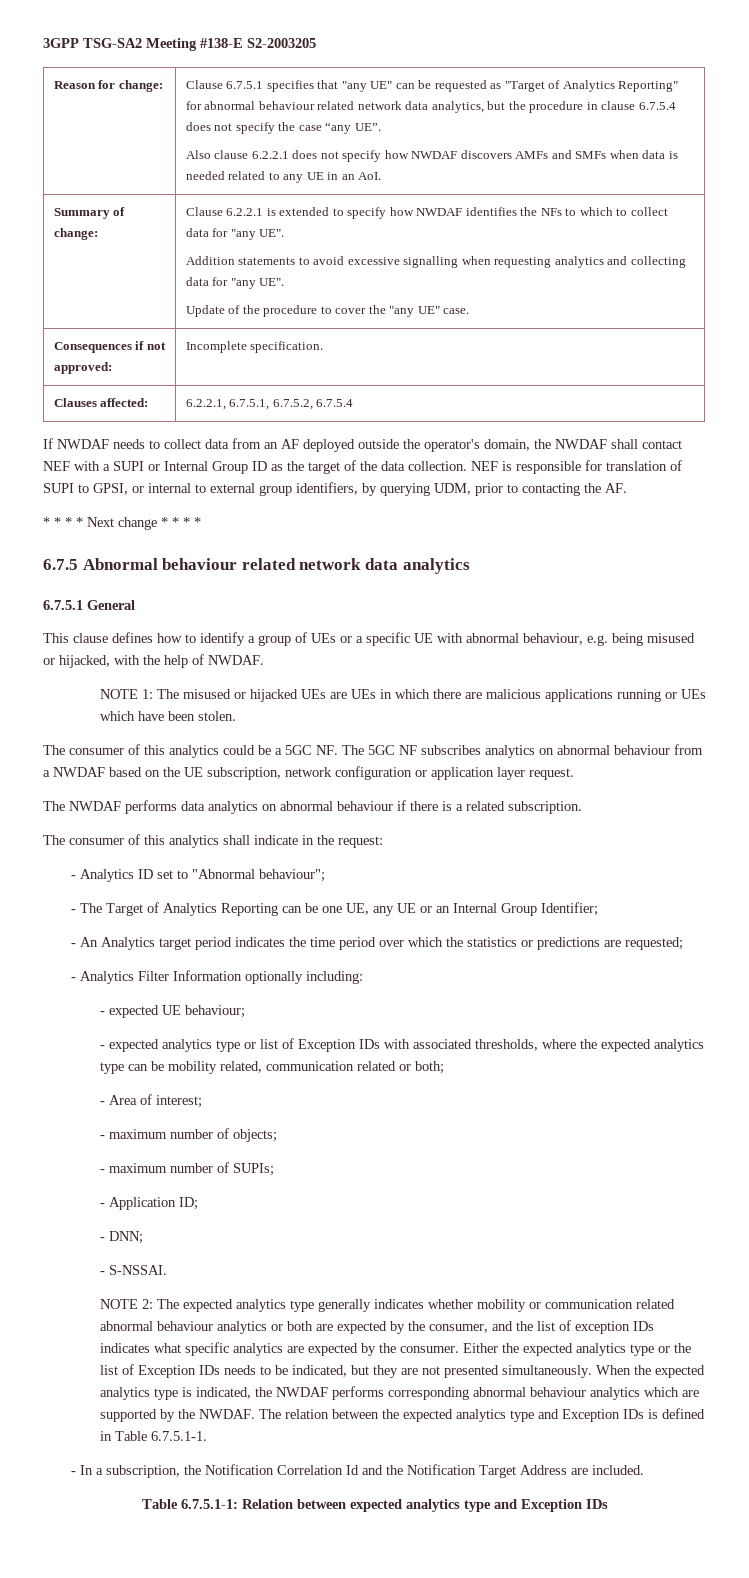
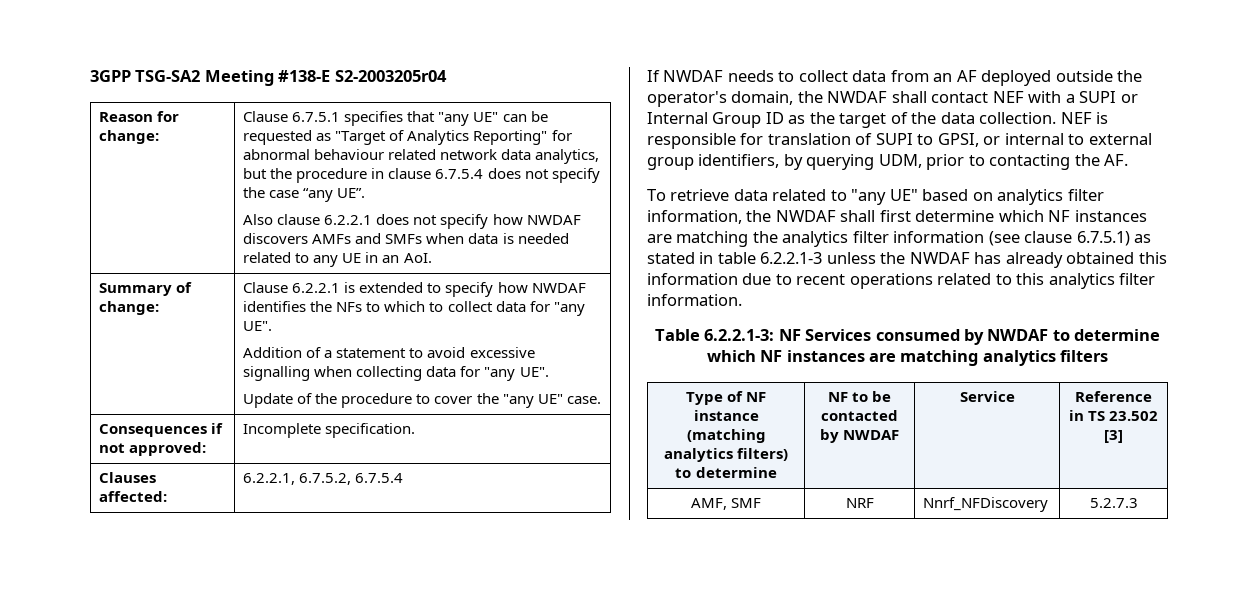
[247,38,316,48] S2-2003205 -> [334,70,447,82] S2-2003205r04
[238,257,296,265] statements -> [306,347,407,358] of a statement
[494,256,628,268] requesting analytics and -> (353, 371) none
[229,399,270,410] 6.7.5.1, -> (296, 479) none
[43,517,201,530] [43,558,470,574] [43,600,135,610] [43,632,695,646] [43,654,264,668] [99,689,706,702] [99,711,236,721] [43,744,703,758] [43,766,574,780] [43,800,582,814] [43,834,383,848] [71,869,326,882] [71,902,599,916] [71,937,684,950] [71,970,364,984] [99,1005,245,1018] [99,1038,704,1052] [99,1061,444,1074] [99,1094,202,1108] [99,1128,277,1142] [99,1162,274,1176] [99,1197,198,1210] [99,1231,143,1244] [99,1265,167,1275] [99,1299,675,1312] [99,1320,654,1334] [99,1342,691,1356] [99,1364,705,1378] [99,1386,699,1400] [99,1408,705,1422] [99,1431,207,1441] [71,1464,645,1478] [141,1499,608,1512] * * * * Next change * * * * // 6.7.5 Abnormal behaviour related network data analytics // 6.7.5.1 General // This clause defines how to identify a group of UEs or a specific UE with abnormal behaviour, e.g. being misused or hijacked, with the help of NWDAF. // NOTE 1: The misused or hijacked UEs are UEs in which there are malicious applications running or UEs which have been stolen. // The consumer of this analytics could be a 5GC NF. The 5GC NF subscribes analytics on abnormal behaviour from a NWDAF based on the UE subscription, network configuration or application layer request. // The NWDAF performs data analytics on abnormal behaviour if there is a related subscription. // The consumer of this analytics shall indicate in the request: // - Analytics ID set to "Abnormal behaviour"; // - The Target of Analytics Reporting can be one UE, any UE or an Internal Group Identifier; // - An Analytics target period indicates the time period over which the statistics or predictions are requested; // - Analytics Filter Information optionally including: // - expected UE behaviour; // - expected analytics type or list of Exception IDs with associated thresholds, where the expected analytics type can be mobility related, communication related or both; // - Area of interest; // - maximum number of objects; // - maximum number of SUPIs; // - Application ID; // - DNN; // - S-NSSAI. // NOTE 2: The expected analytics type generally indicates whether mobility or communication related abnormal behaviour analytics or both are expected by the consumer, and the list of exception IDs indicates what specific analytics are expected by the consumer. Either the expected analytics type or the list of Exception IDs needs to be indicated, but they are not presented simultaneously. When the expected analytics type is indicated, the NWDAF performs corresponding abnormal behaviour analytics which are supported by the NWDAF. The relation between the expected analytics type and Exception IDs is defined in Table 6.7.5.1-1. // - In a subscription, the Notification Correlation Id and the Notification Target Address are included. // Table 6.7.5.1-1: Relation between expected analytics type and Exception IDs -> [647,189,1104,205] [647,210,1147,224] [647,231,1152,247] [647,252,1167,268] [647,273,1156,289] [647,294,742,306] [654,329,1161,345] [706,350,1109,366] [685,391,767,405] [693,410,759,421] [686,429,766,443] [663,448,789,462] [675,467,777,478] [827,391,892,402] [821,410,898,421] [819,429,900,443] [959,391,1015,402] [1075,391,1152,402] [1068,410,1159,421] [1104,430,1123,443] [690,498,762,510] [845,498,874,508] [923,497,1049,512] [1089,498,1138,508] To retrieve data related to "any UE" based on analytics filter information, the NWDAF shall first determine which NF instances are matching the analytics filter information (see clause 6.7.5.1) as stated in table 6.2.2.1-3 unless the NWDAF has already obtained this information due to recent operations related to this analytics filter information. // Table 6.2.2.1-3: NF Services consumed by NWDAF to determine which NF instances are matching analytics filters // Type of NF instance (matching analytics filters) to determine | NF to be contacted by NWDAF | Service | Reference in TS 23.502 [3] // AMF, SMF | NRF | Nnrf_NFDiscovery | 5.2.7.3

